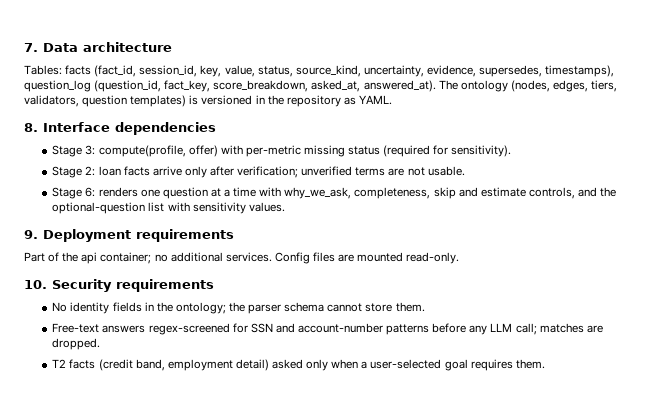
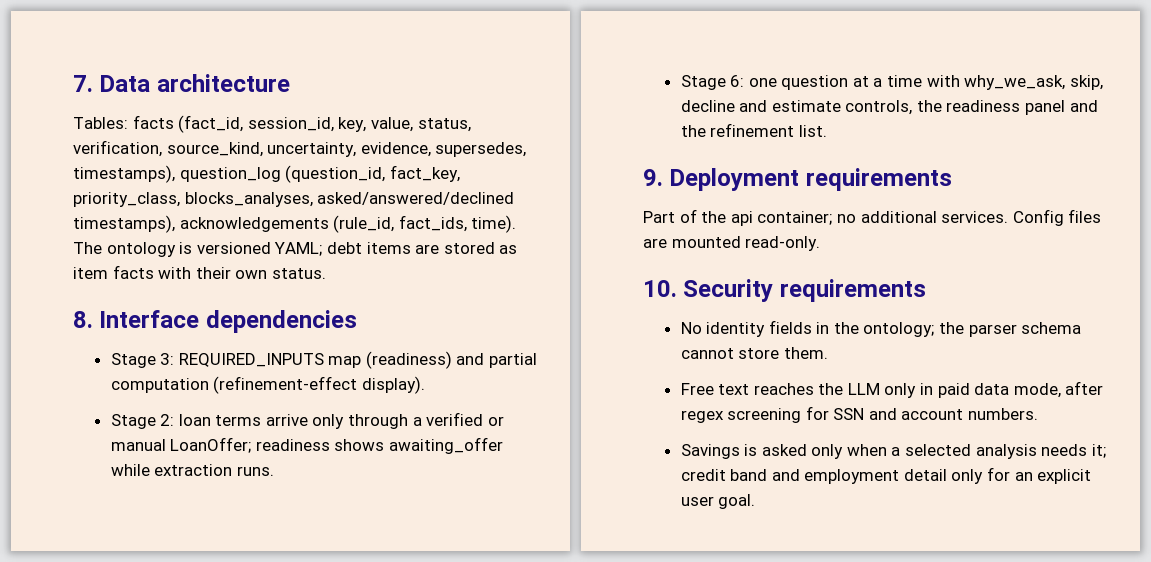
(293, 71) none -> [73,140,162,157] verification,
[213,80,618,92] [24,95,392,107] score_breakdown, asked_at, answered_at). The ontology (nodes, edges, tiers, validators, question templates) is versioned in the repository as YAML. -> [73,192,515,207] [73,215,517,233] [73,242,518,257] [73,265,326,279] priority_class, blocks_analyses, asked/answered/declined timestamps), acknowledgements (rule_id, fact_ids, time). The ontology is versioned YAML; debt items are stored as item facts with their own status.
[98,145,512,157] compute(profile, offer) with per-metric missing status (required for sensitivity). -> [178,351,538,369] [110,376,425,394] REQUIRED_INPUTS map (readiness) and partial computation (refinement-effect display).
[123,166,150,176] facts -> [215,415,262,426] terms
[209,166,465,178] after verification; unverified terms are not usable. -> [348,412,504,429] [110,437,503,454] [110,464,274,476] through a verified or manual LoanOffer; readiness shows awaiting_offer while extraction runs.
[98,187,138,197] renders -> (745, 81) none
[354,187,456,199] completeness, skip -> [1069,75,1103,90] [680,100,735,112] skip, decline
[577,187,617,197] [52,202,285,214] and the optional-question list with sensitivity values. -> [916,100,1098,115] [680,123,827,137] the readiness panel and the refinement list.
[52,323,603,335] [52,338,101,350] [52,359,545,371] Free-text answers regex-screened for SSN and account-number patterns before any LLM call; matches are dropped. // T2 facts (credit band, employment detail) asked only when a user-selected goal requires them. -> [680,381,1104,398] [680,406,1039,423] [680,444,1106,459] [680,467,1092,484] [680,494,756,509] Free text reaches the LLM only in paid data mode, after regex screening for SSN and account numbers. // Savings is asked only when a selected analysis needs it; credit band and employment detail only for an explicit user goal.

